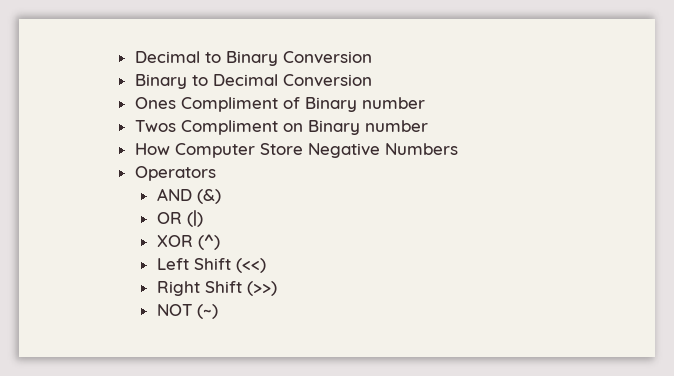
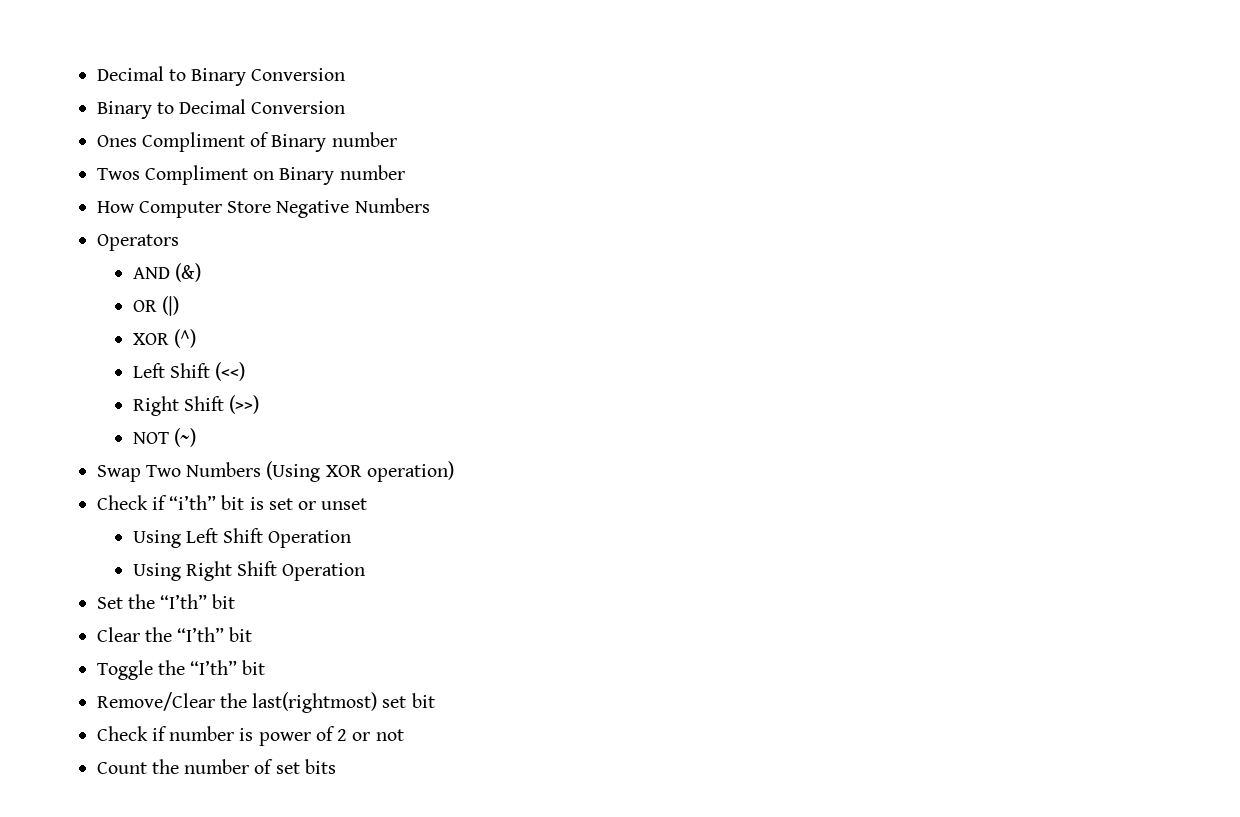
(218, 311) none -> [96,461,454,482] [96,495,368,510] [132,528,352,548] [132,561,366,581] [96,594,236,609] [96,627,253,642] [96,660,266,680] [96,692,435,713] [96,726,404,746] [96,759,336,774] // Swap Two Numbers (Using XOR operation) // Check if “i’th” bit is set or unset // Using Left Shift Operation // Using Right Shift Operation // Set the “I’th” bit // Clear the “I’th” bit // Toggle the “I’th” bit // Remove/Clear the last(rightmost) set bit // Check if number is power of 2 or not // Count the number of set bits

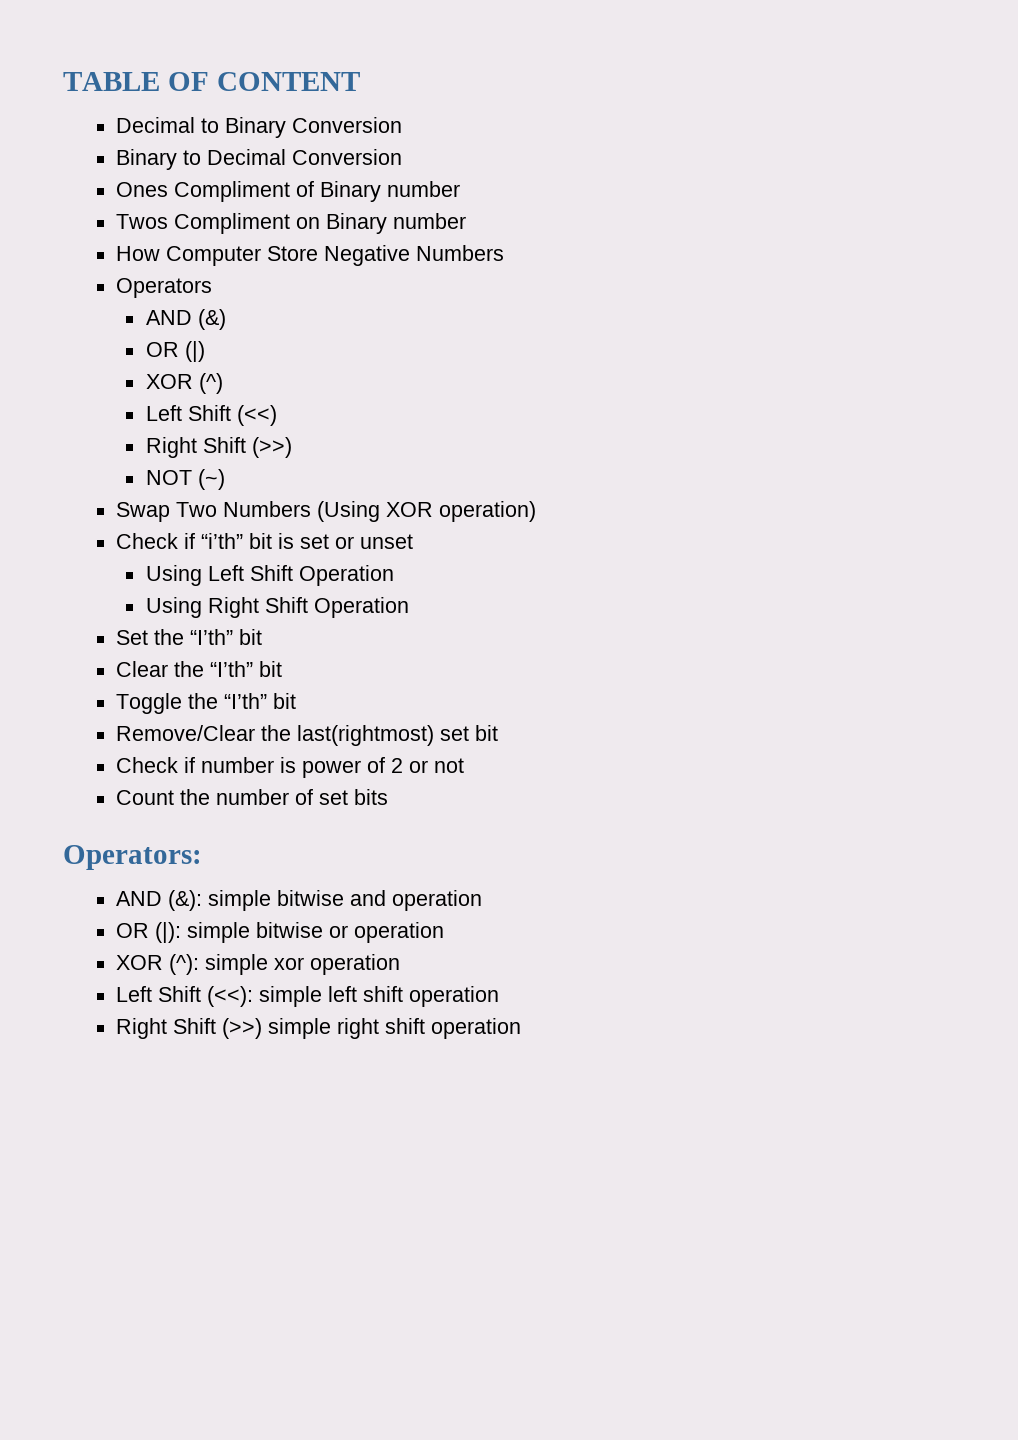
(96, 73) none -> [63,72,360,91] TABLE OF CONTENT //
(336, 766) none -> [63,845,202,870] [116,890,483,911] [116,922,445,943] [116,954,401,975] [116,986,500,1007] [116,1018,522,1039] // Operators: // AND (&): simple bitwise and operation // OR (|): simple bitwise or operation // XOR (^): simple xor operation // Left Shift (<<): simple left shift operation // Right Shift (>>) simple right shift operation

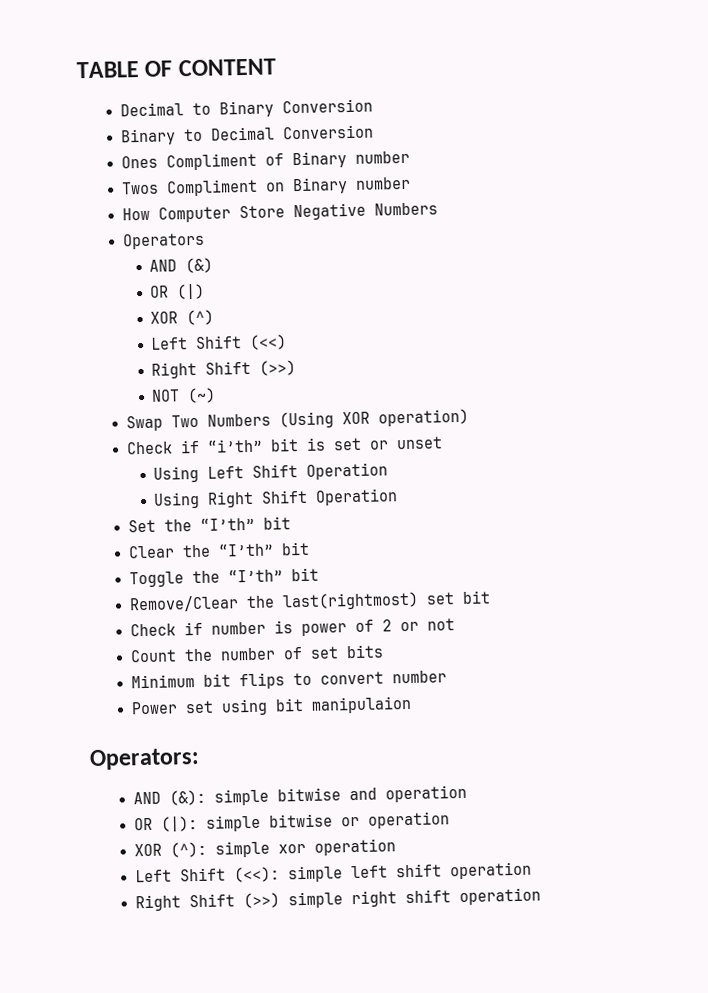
(389, 797) none -> [130,670,447,690] [130,695,412,716] // Minimum bit flips to convert number // Power set using bit manipulaion

